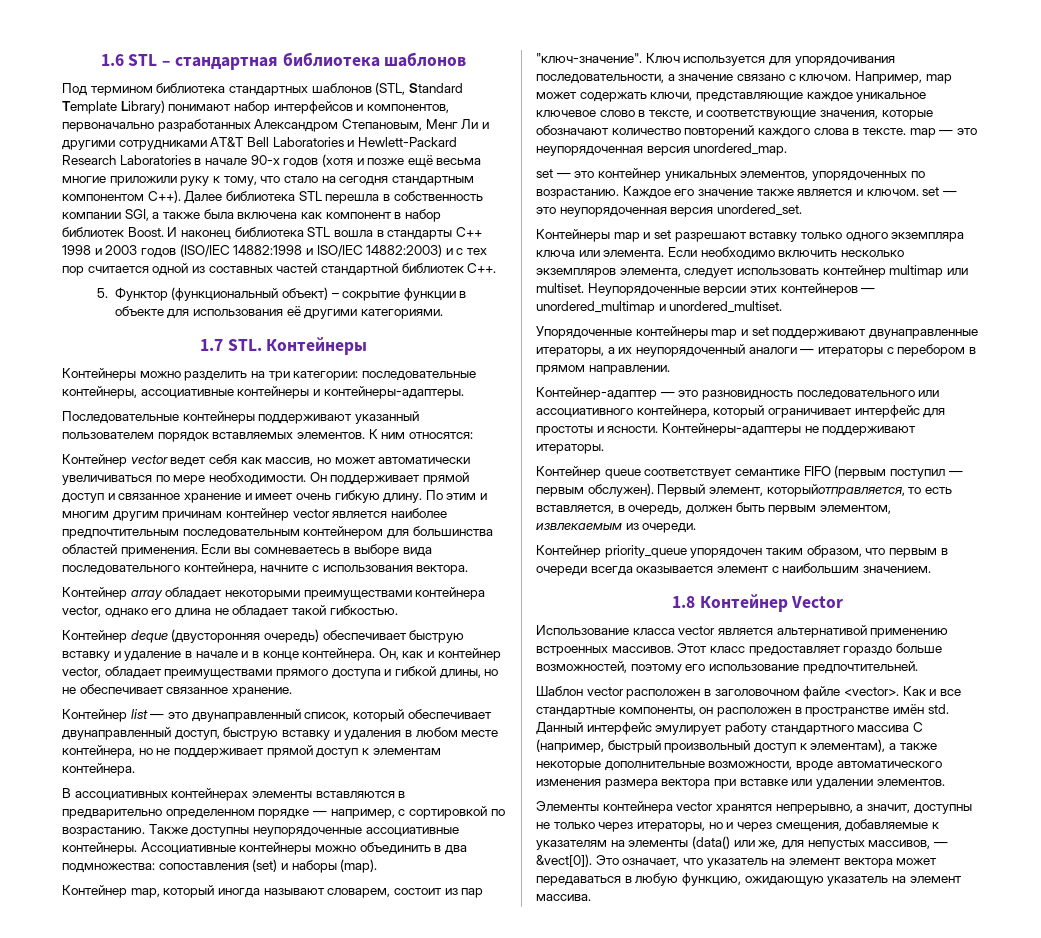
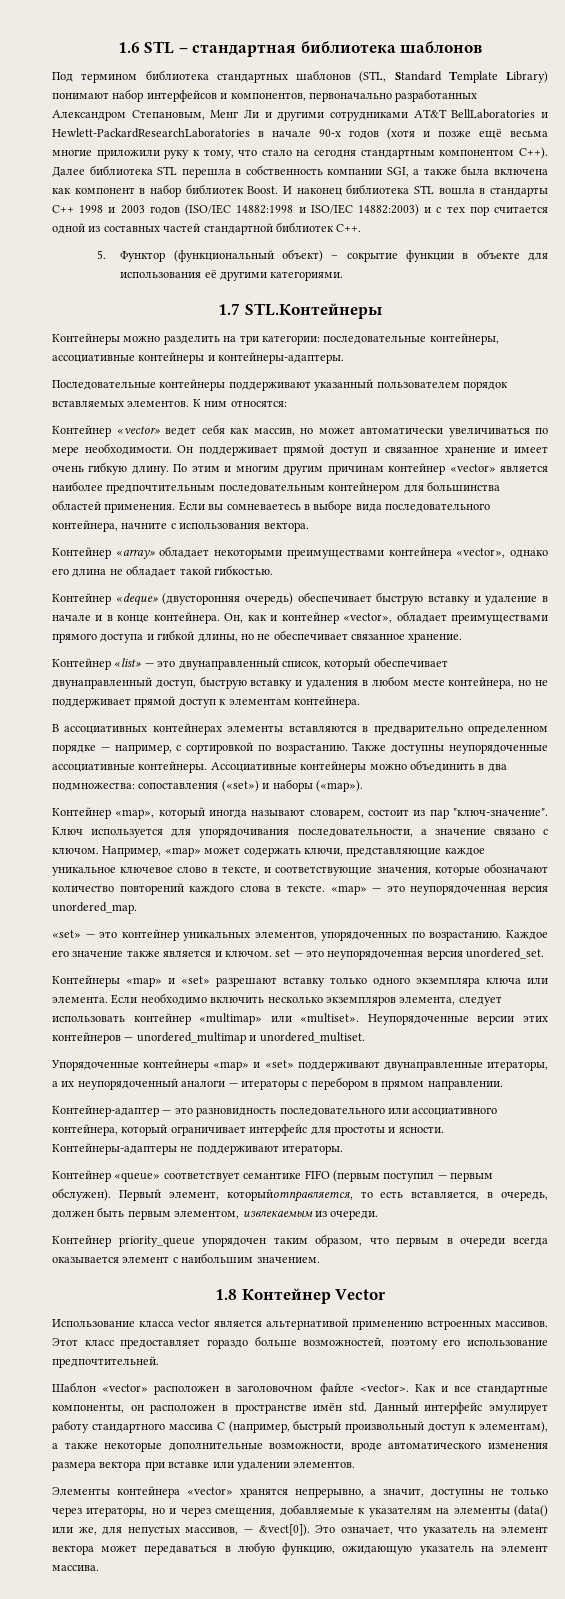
[246,137,457,147] [62,155,191,165] Bell Laboratories и Hewlett-Packard Research Laboratories -> [451,109,548,119] [52,128,250,138] BellLaboratories и Hewlett-PackardResearchLaboratories
[227,337,368,355] STL. Контейнеры -> [244,303,382,319] STL.Контейнеры
[130,455,168,464] vector -> [116,426,160,434] «vector»
[292,509,330,518] vector -> [449,464,496,472] «vector»
[130,590,163,600] array -> [115,549,155,559] «array»
[62,606,101,617] vector, -> [456,548,506,558] «vector»,
[130,630,168,643] deque -> [115,593,158,606] «deque»
[62,667,101,678] vector, -> [343,613,393,623] «vector»,
[130,709,148,719] list -> [114,658,142,667] «list»
[252,859,278,872] (set) -> [221,780,259,792] («set»)
[340,859,378,873] [62,885,160,898] (map). // Контейнер map, -> [315,780,363,792] [52,807,155,819] («map»). // Контейнер «map»,
[925,74,952,84] map -> [164,847,201,857] «map»
[909,128,936,138] map -> [330,885,367,895] «map»
[536,169,553,178] set -> [52,930,81,938] «set»
[613,230,671,242] map и set -> [126,976,210,987] «map» и «set»
[889,265,968,278] [536,283,584,293] multimap или multiset. -> [199,1013,360,1025] «multimap» или «multiset».
[711,327,769,339] map и set -> [213,1060,294,1071] «map» и «set»
[604,469,641,479] queue -> [114,1172,161,1182] «queue»
[586,687,624,696] vector -> [102,1384,149,1392] «vector»
[676,802,714,811] vector -> [186,1487,233,1495] «vector»

